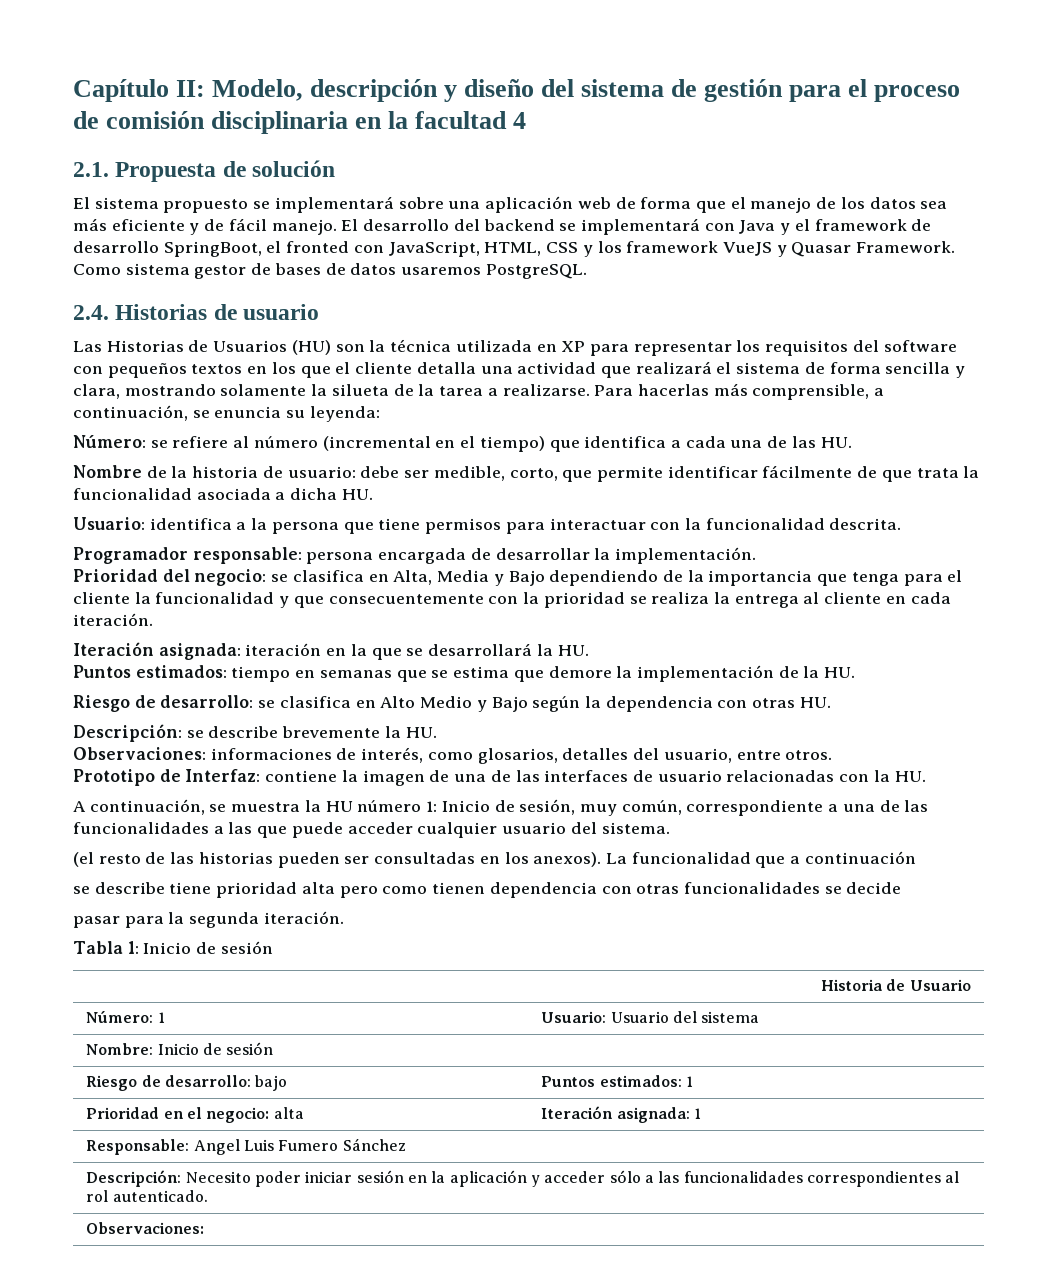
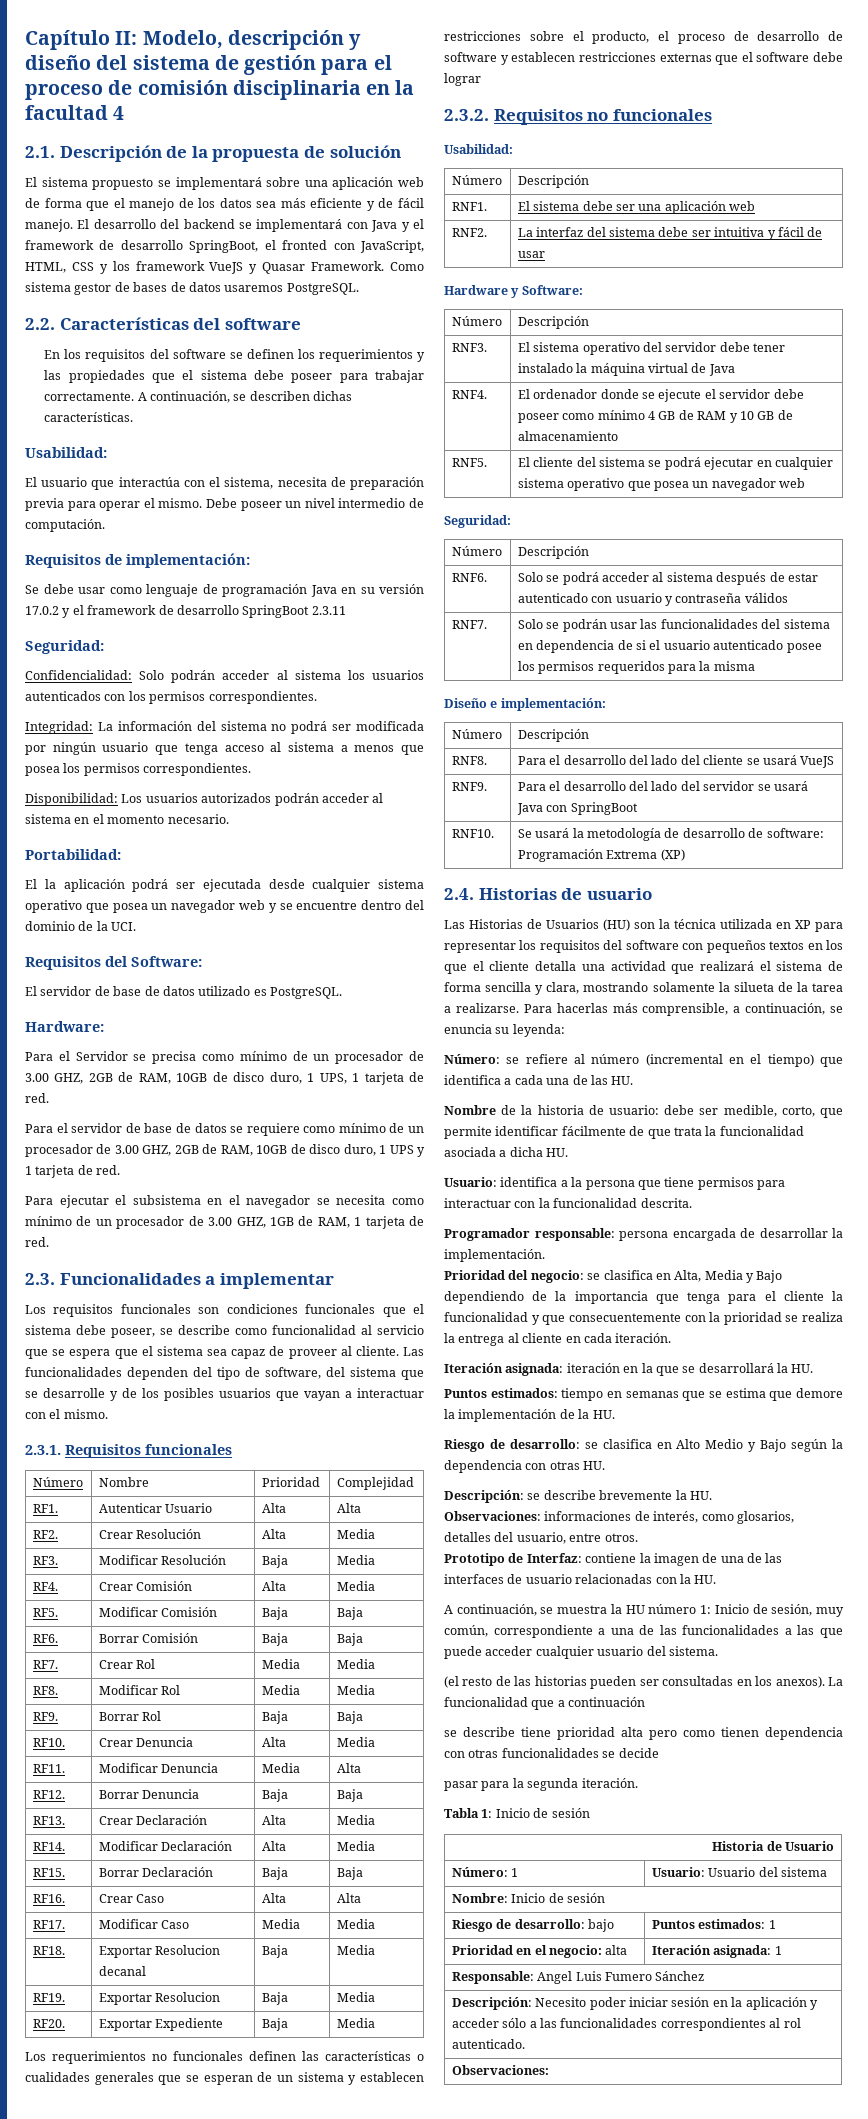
[115,162,217,182] Propuesta -> [59,145,300,162] Descripción de la propuesta
(587, 271) none -> [25,317,301,330] [44,349,425,362] [44,370,424,383] [44,391,353,403] [44,412,134,422] [25,447,107,458] [25,477,425,490] [25,498,425,511] [25,519,105,532] [25,553,250,568] [25,584,424,597] [25,605,346,618] [25,640,104,654] [25,670,425,683] [25,691,317,704] [25,721,424,734] [25,742,424,755] [25,763,252,776] [25,793,384,806] [25,814,229,824] [25,849,121,860] [25,879,424,892] [25,900,425,913] [25,921,137,931] [25,956,202,970] [25,986,342,999] [25,1021,104,1032] [25,1051,425,1064] [25,1072,424,1085] [25,1093,49,1103] [25,1123,424,1136] [25,1144,425,1157] [25,1165,121,1178] [25,1195,424,1208] [25,1216,425,1229] [25,1237,49,1247] [25,1273,334,1289] [25,1304,424,1317] [25,1325,424,1338] [25,1346,425,1359] [25,1367,424,1380] [25,1388,424,1401] [25,1409,108,1419] [25,1444,232,1458] [32,1477,83,1487] [98,1477,149,1487] [261,1477,320,1487] [336,1477,414,1490] [32,1504,58,1513] [98,1503,213,1513] [261,1503,286,1513] [336,1503,361,1513] [32,1530,58,1539] [98,1529,202,1539] [261,1529,286,1539] [336,1529,375,1539] [32,1556,58,1565] [98,1555,227,1565] [261,1555,288,1568] [336,1555,375,1565] [32,1582,58,1591] [98,1581,193,1591] [261,1581,286,1591] [336,1581,375,1591] [32,1608,58,1617] [98,1607,218,1617] [261,1607,288,1620] [336,1607,363,1620] [32,1634,58,1643] [98,1633,199,1643] [261,1633,288,1646] [336,1633,363,1646] [32,1660,58,1669] [98,1659,156,1669] [261,1659,300,1669] [336,1659,375,1669] [32,1686,58,1695] [98,1685,181,1695] [261,1685,300,1695] [336,1685,375,1695] [32,1712,58,1721] [98,1711,162,1721] [261,1711,288,1724] [336,1711,363,1724] [32,1738,65,1747] [98,1737,194,1747] [261,1737,286,1747] [336,1737,375,1747] [32,1764,65,1773] [98,1763,219,1773] [261,1763,300,1773] [336,1763,361,1773] [32,1790,65,1799] [98,1789,200,1799] [261,1789,288,1802] [336,1789,363,1802] [32,1816,65,1825] [98,1815,208,1825] [261,1815,286,1825] [336,1815,375,1825] [32,1842,65,1851] [98,1841,233,1851] [261,1841,286,1851] [336,1841,375,1851] [32,1868,65,1877] [98,1867,214,1877] [261,1867,288,1880] [336,1867,363,1880] [32,1894,65,1903] [98,1894,165,1903] [261,1893,286,1903] [336,1893,361,1903] [32,1920,65,1929] [98,1919,190,1929] [261,1919,300,1929] [336,1919,375,1929] [32,1946,65,1955] [98,1945,221,1958] [98,1966,146,1976] [261,1945,288,1958] [336,1945,375,1955] [32,1993,65,2002] [98,1992,221,2005] [261,1992,288,2005] [336,1992,375,2002] [32,2019,65,2028] [98,2018,224,2031] [261,2018,288,2031] [336,2018,375,2028] [25,2051,424,2064] [25,2072,425,2085] [444,31,843,44] [444,52,843,65] [444,73,481,86] [444,109,712,125] [444,144,513,154] [451,175,502,185] [517,175,589,188] [451,202,487,211] [517,201,756,214] [451,228,487,237] [517,227,823,240] [517,251,545,258] [444,285,583,298] [451,316,502,326] [517,316,589,329] [451,343,487,352] [517,342,786,355] [517,363,735,376] [451,390,487,399] [517,389,804,402] [517,410,793,423] [517,431,618,441] [451,458,487,467] [517,457,833,470] [517,478,806,491] [444,515,511,528] [451,546,502,556] [517,546,589,559] [451,573,487,582] [517,572,818,585] [517,593,788,606] [451,620,487,629] [517,619,830,632] [517,640,822,653] [517,661,755,674] [444,698,606,711] [451,729,502,739] [517,729,589,742] [451,756,487,765] [517,755,835,768] [451,782,487,791] [517,781,808,791] [516,802,638,815] [451,829,494,838] [517,828,824,841] [517,849,685,862] // 2.2. Características del software // En los requisitos del software se definen los requerimientos y las propiedades que el sistema debe poseer para trabajar correctamente. A continuación, se describen dichas características. // Usabilidad: // El usuario que interactúa con el sistema, necesita de preparación previa para operar el mismo. Debe poseer un nivel intermedio de computación. // Requisitos de implementación: // Se debe usar como lenguaje de programación Java en su versión 17.0.2 y el framework de desarrollo SpringBoot 2.3.11 // Seguridad: // Confidencialidad: Solo podrán acceder al sistema los usuarios autenticados con los permisos correspondientes. // Integridad: La información del sistema no podrá ser modificada por ningún usuario que tenga acceso al sistema a menos que posea los permisos correspondientes. // Disponibilidad: Los usuarios autorizados podrán acceder al sistema en el momento necesario. // Portabilidad: // El la aplicación podrá ser ejecutada desde cualquier sistema operativo que posea un navegador web y se encuentre dentro del dominio de la UCI. // Requisitos del Software: // El servidor de base de datos utilizado es PostgreSQL. // Hardware: // Para el Servidor se precisa como mínimo de un procesador de 3.00 GHZ, 2GB de RAM, 10GB de disco duro, 1 UPS, 1 tarjeta de red. // Para el servidor de base de datos se requiere como mínimo de un procesador de 3.00 GHZ, 2GB de RAM, 10GB de disco duro, 1 UPS y 1 tarjeta de red. // Para ejecutar el subsistema en el navegador se necesita como mínimo de un procesador de 3.00 GHZ, 1GB de RAM, 1 tarjeta de red. // 2.3. Funcionalidades a implementar // Los requisitos funcionales son condiciones funcionales que el sistema debe poseer, se describe como funcionalidad al servicio que se espera que el sistema sea capaz de proveer al cliente. Las funcionalidades dependen del tipo de software, del sistema que se desarrolle y de los posibles usuarios que vayan a interactuar con el mismo. // 2.3.1. Requisitos funcionales // Número | Nombre | Prioridad | Complejidad // RF1. | Autenticar Usuario | Alta | Alta // RF2. | Crear Resolución | Alta | Media // RF3. | Modificar Resolución | Baja | Media // RF4. | Crear Comisión | Alta | Media // RF5. | Modificar Comisión | Baja | Baja // RF6. | Borrar Comisión | Baja | Baja // RF7. | Crear Rol | Media | Media // RF8. | Modificar Rol | Media | Media // RF9. | Borrar Rol | Baja | Baja // RF10. | Crear Denuncia | Alta | Media // RF11. | Modificar Denuncia | Media | Alta // RF12. | Borrar Denuncia | Baja | Baja // RF13. | Crear Declaración | Alta | Media // RF14. | Modificar Declaración | Alta | Media // RF15. | Borrar Declaración | Baja | Baja // RF16. | Crear Caso | Alta | Alta // RF17. | Modificar Caso | Media | Media // RF18. | Exportar Resolucion decanal | Baja | Media // RF19. | Exportar Resolucion | Baja | Media // RF20. | Exportar Expediente | Baja | Media // Los requerimientos no funcionales definen las características o cualidades generales que se esperan de un sistema y establecen restricciones sobre el producto, el proceso de desarrollo de software y establecen restricciones externas que el software debe lograr // 2.3.2. Requisitos no funcionales // Usabilidad: // Número | Descripción // RNF1. | El sistema debe ser una aplicación web // RNF2. | La interfaz del sistema debe ser intuitiva y fácil de usar // Hardware y Software: // Número | Descripción // RNF3. | El sistema operativo del servidor debe tener instalado la máquina virtual de Java // RNF4. | El ordenador donde se ejecute el servidor debe poseer como mínimo 4 GB de RAM y 10 GB de almacenamiento // RNF5. | El cliente del sistema se podrá ejecutar en cualquier sistema operativo que posea un navegador web // Seguridad: // Número | Descripción // RNF6. | Solo se podrá acceder al sistema después de estar autenticado con usuario y contraseña válidos // RNF7. | Solo se podrán usar las funcionalidades del sistema en dependencia de si el usuario autenticado posee los permisos requeridos para la misma // Diseño e implementación: // Número | Descripción // RNF8. | Para el desarrollo del lado del cliente se usará VueJS // RNF9. | Para el desarrollo del lado del servidor se usará Java con SpringBoot // RNF10. | Se usará la metodología de desarrollo de software: Programación Extrema (XP)

